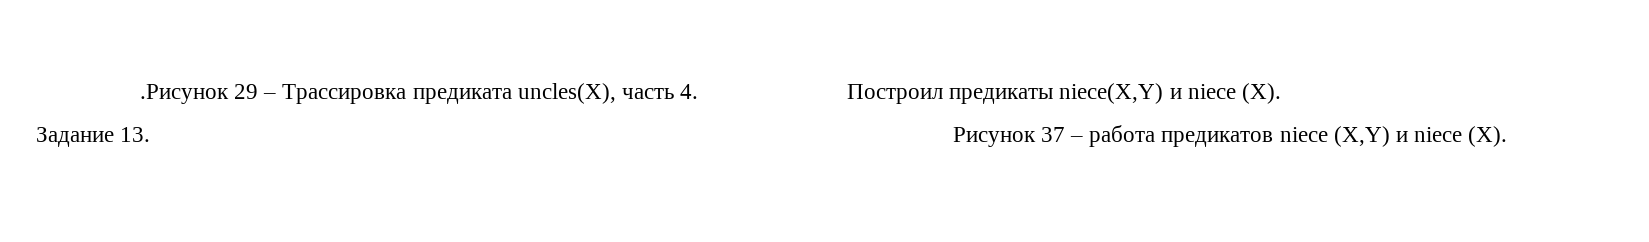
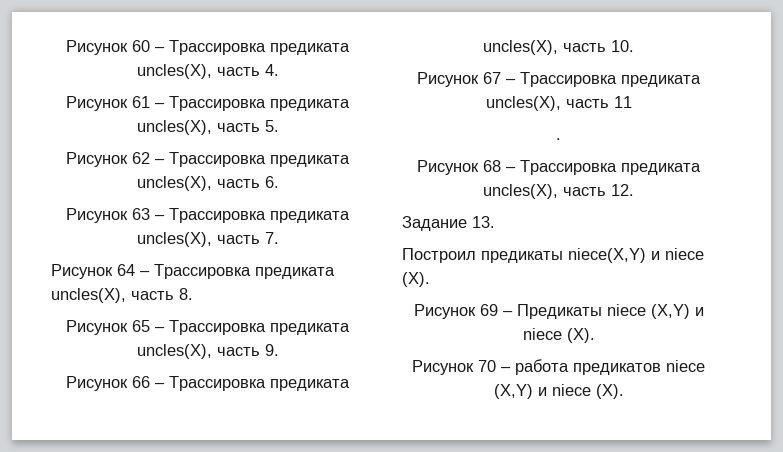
[139,84,258,104] .Рисунок 29 -> [66,40,150,55] Рисунок 60
(699, 91) none -> [66,96,350,111] [136,120,279,135] [66,152,350,167] [136,176,279,191] [66,208,350,223] [136,232,279,247] [51,264,335,279] [51,288,193,303] [66,320,350,335] [136,344,279,359] [66,376,350,391] [483,40,634,55] [417,72,701,87] [485,96,632,111] [556,138,561,140] [417,160,701,175] [483,184,634,199] // Рисунок 61 – Трассировка предиката uncles(X), часть 5. // Рисунок 62 – Трассировка предиката uncles(X), часть 6. // Рисунок 63 – Трассировка предиката uncles(X), часть 7. // Рисунок 64 – Трассировка предиката uncles(X), часть 8. // Рисунок 65 – Трассировка предиката uncles(X), часть 9. // Рисунок 66 – Трассировка предиката uncles(X), часть 10. // Рисунок 67 – Трассировка предиката uncles(X), часть 11 // . // Рисунок 68 – Трассировка предиката uncles(X), часть 12.
[1040,127,1065,142] 37 -> [479,304,704,319] [522,328,595,343] [412,360,496,375] 69 – Предикаты niece (X,Y) и niece (X). // Рисунок 70

